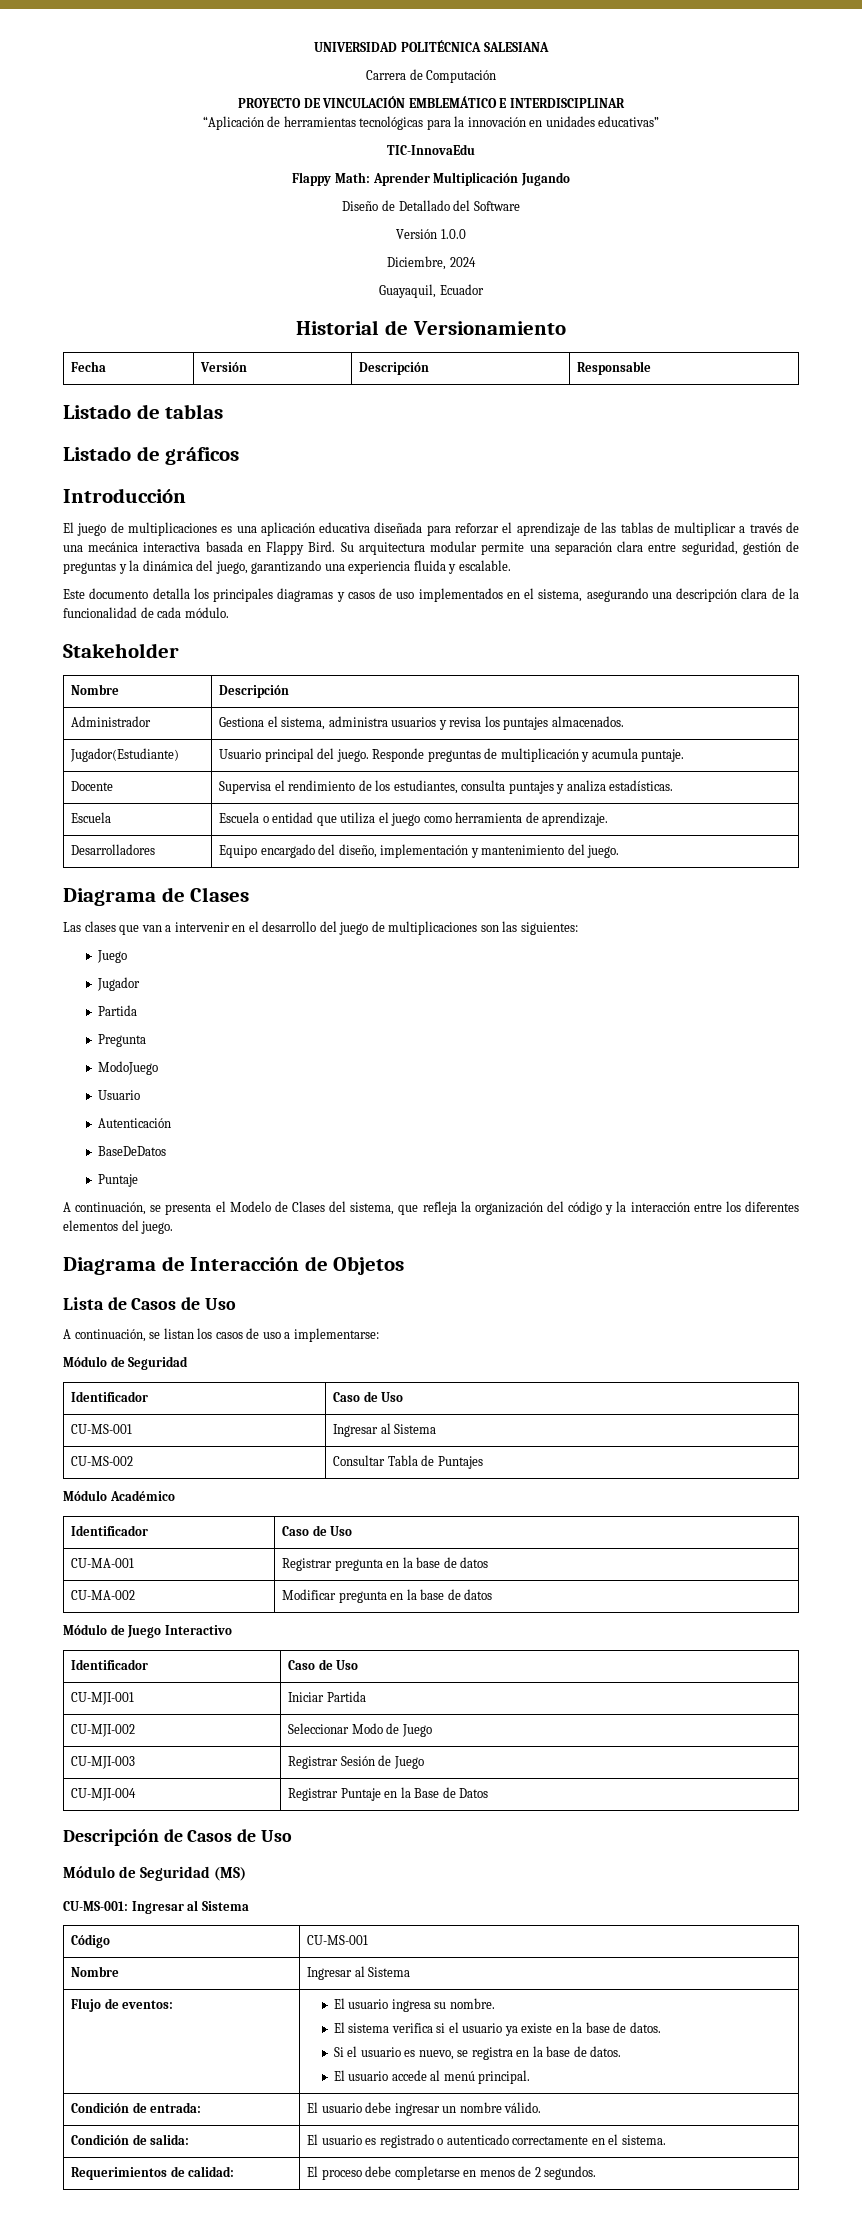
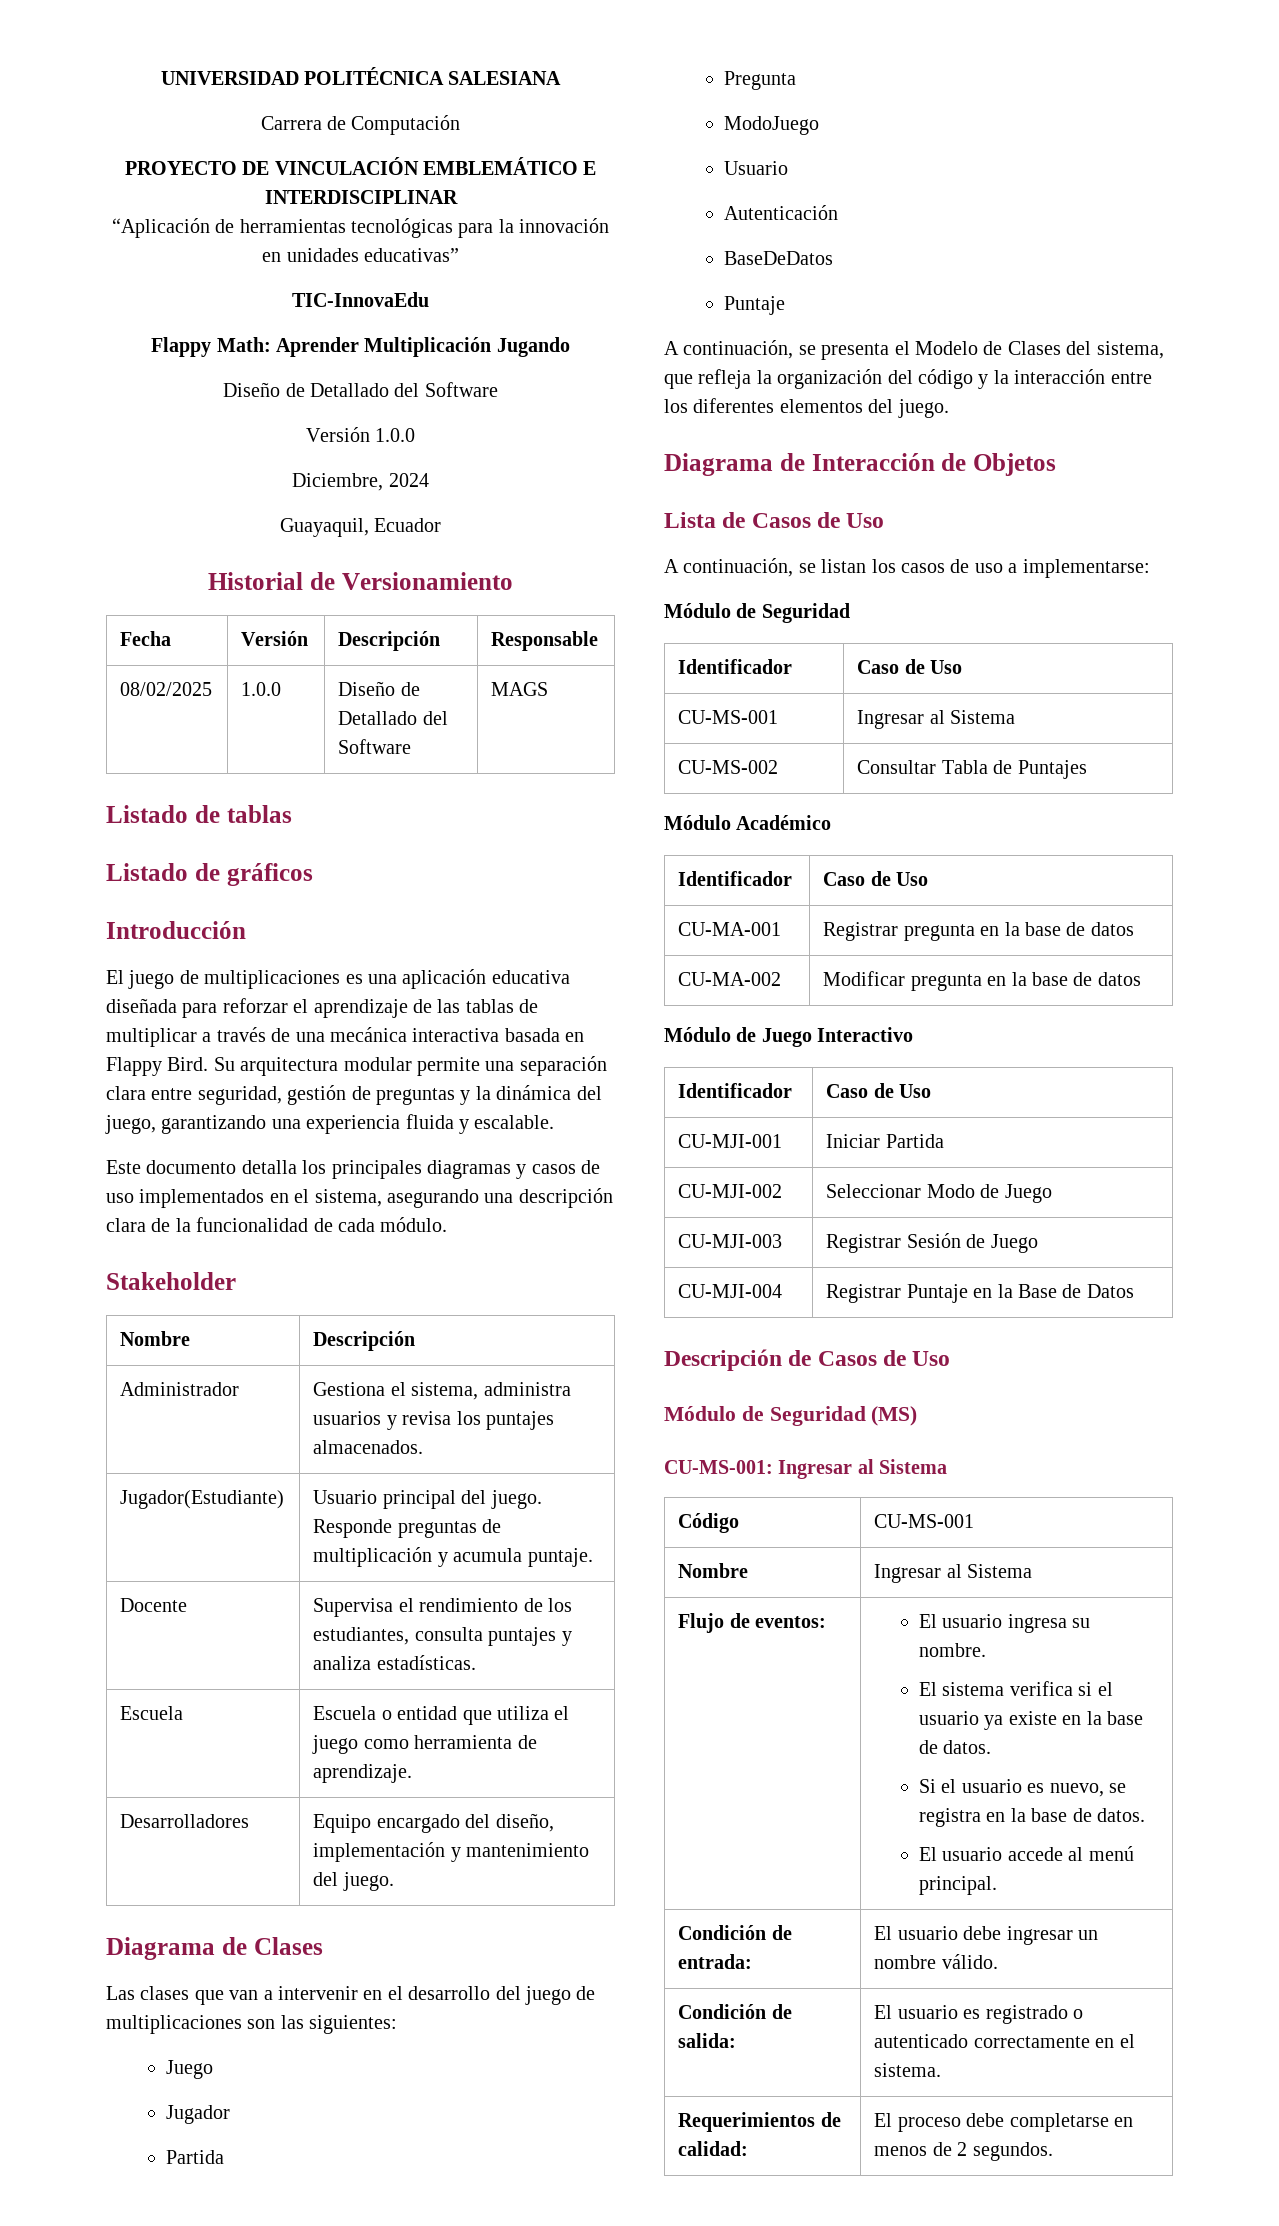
(652, 368) none -> [120,682,213,696] [241,682,282,696] [338,681,420,696] [338,711,448,725] [338,739,412,754] [491,682,549,696] // 08/02/2025 | 1.0.0 | Diseño de Detallado del Software | MAGS

